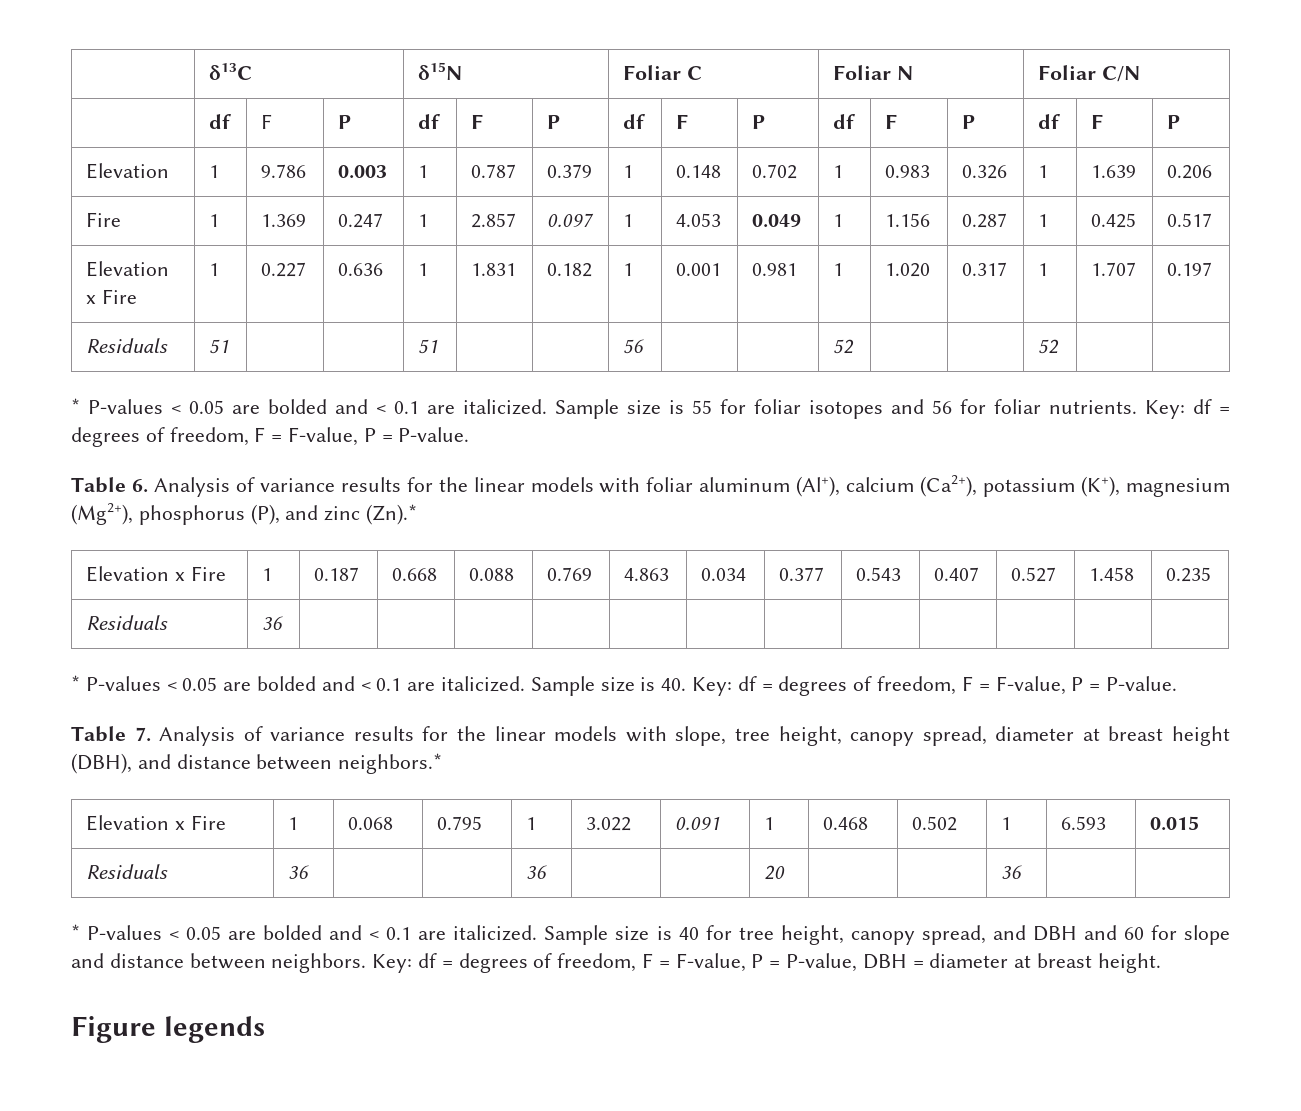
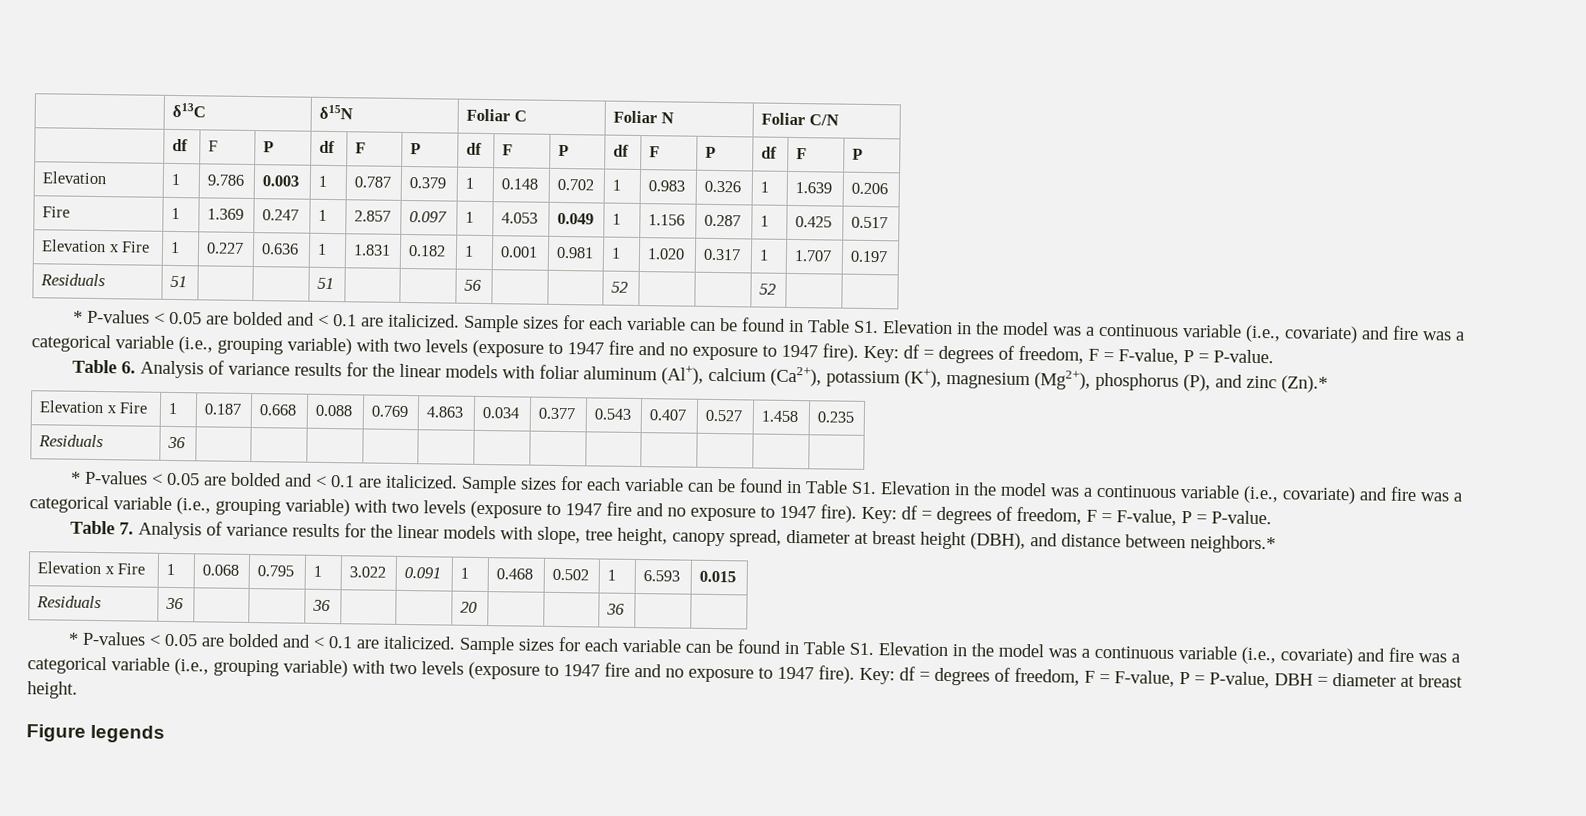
[627,399,1137,419] size is 55 for foliar isotopes and 56 for foliar nutrients. -> [522,315,1465,344] [31,334,859,362] sizes for each variable can be found in Table S1. Elevation in the model was a continuous variable (i.e., covariate) and fire was a categorical variable (i.e., grouping variable) with two levels (exposure to 1947 fire and no exposure to 1947 fire).
[600,677,687,692] size is 40. -> [519,475,1462,505] [29,495,857,523] sizes for each variable can be found in Table S1. Elevation in the model was a continuous variable (i.e., covariate) and fire was a categorical variable (i.e., grouping variable) with two levels (exposure to 1947 fire and no exposure to 1947 fire).
[615,925,1230,945] [71,953,367,973] size is 40 for tree height, canopy spread, and DBH and 60 for slope and distance between neighbors. -> [517,636,1460,666] [27,656,855,684] sizes for each variable can be found in Table S1. Elevation in the model was a continuous variable (i.e., covariate) and fire was a categorical variable (i.e., grouping variable) with two levels (exposure to 1947 fire and no exposure to 1947 fire).

